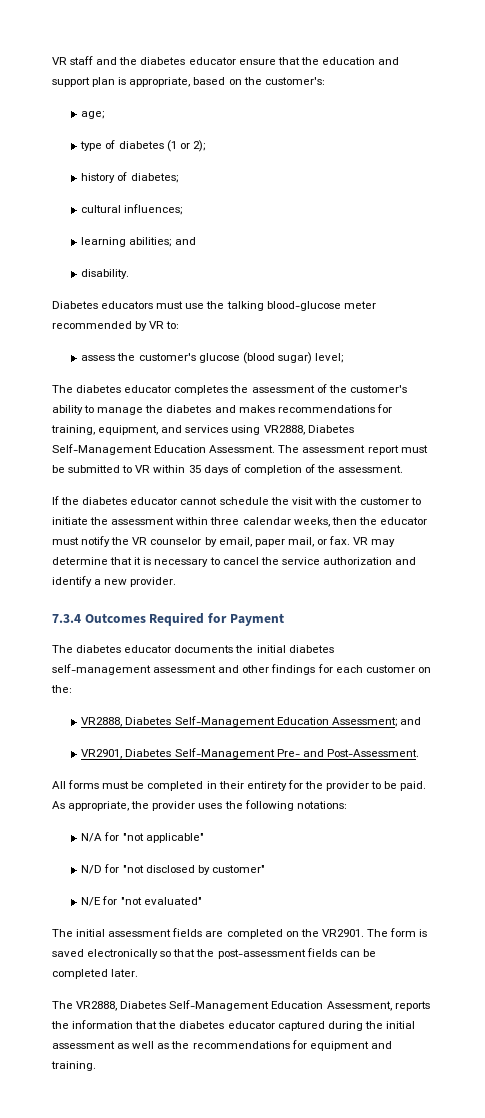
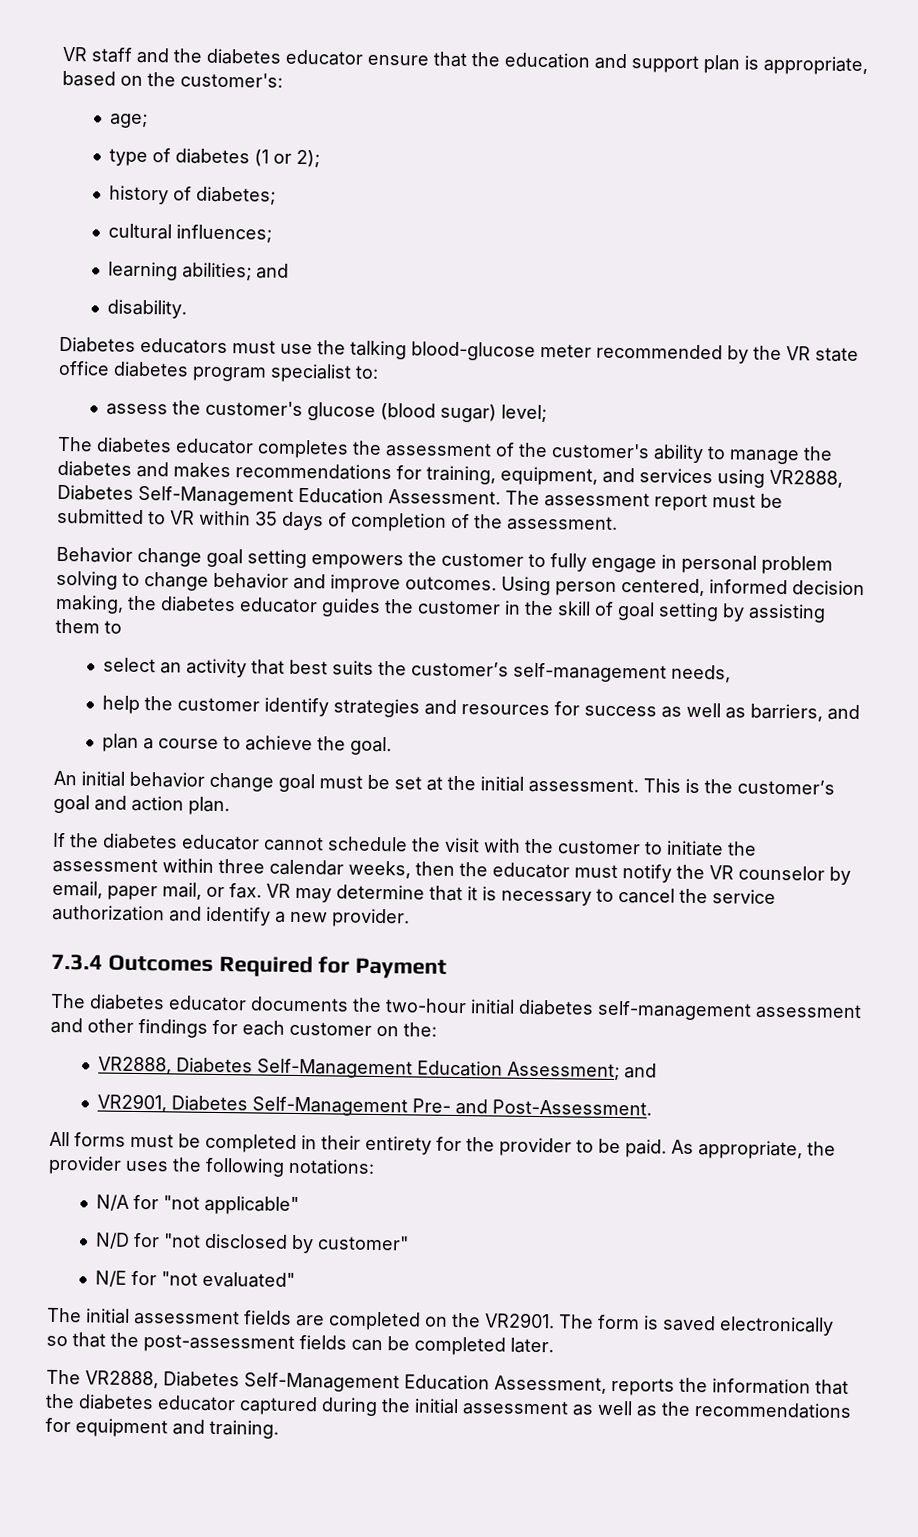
[149,321,165,329] VR -> [753,345,859,362] [58,360,352,383] the VR state office diabetes program specialist
(404, 469) none -> [56,546,833,575] [56,570,865,597] [55,594,826,623] [55,618,122,634] [102,657,731,683] [101,695,860,722] [101,733,392,756] [53,770,835,795] [53,794,230,816] // Behavior change goal setting empowers the customer to fully engage in personal problem solving to change behavior and improve outcomes. Using person centered, informed decision making, the diabetes educator guides the customer in the skill of goal setting by assisting them to // select an activity that best suits the customer’s self-management needs, // help the customer identify strategies and resources for success as well as barriers, and // plan a course to achieve the goal. // An initial behavior change goal must be set at the initial assessment. This is the customer’s goal and action plan.
(254, 649) none -> [385,998,467,1014] two-hour

